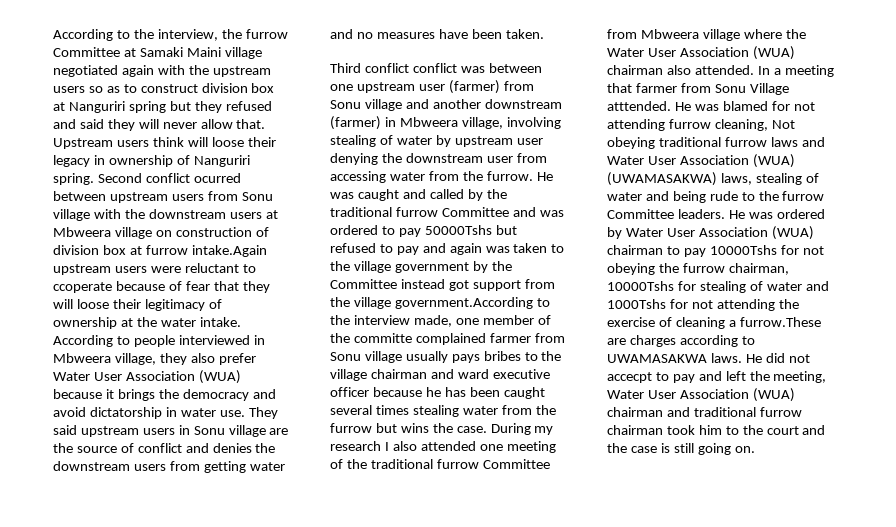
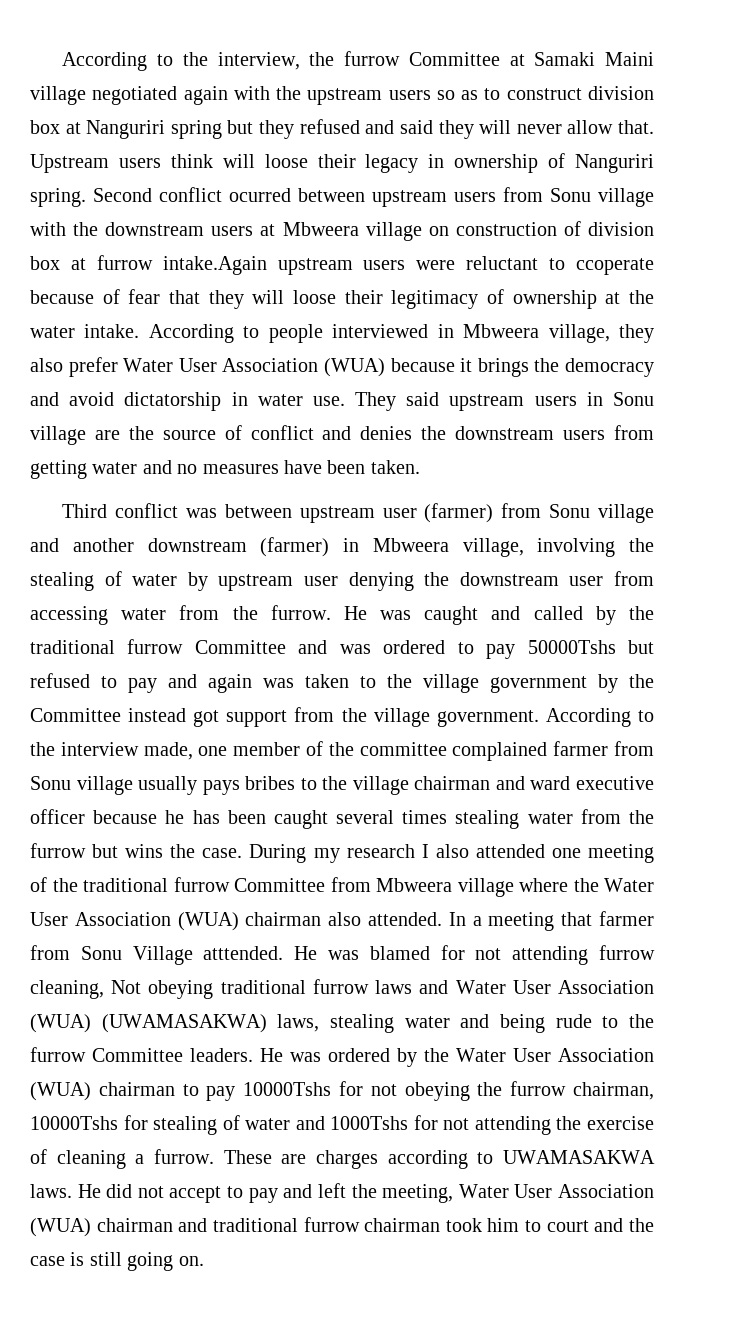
[412,63,457,73] conflict -> (179, 510) none
[330,84,353,91] one -> (292, 511) none
(561, 123) none -> [629,538,654,552] the
[394,297,533,309] government.According -> [436,708,631,727] government. According
[353,333,412,343] committe -> [359,742,447,756] committee
[805,173,819,183] of -> (394, 1023) none
(622, 233) none -> [424,1048,449,1062] the
[739,317,821,327] furrow.These -> [153,1149,272,1164] furrow. These
[607,372,652,383] accecpt -> [169,1186,222,1203] accept
[742,425,763,435] the -> (542, 1226) none

